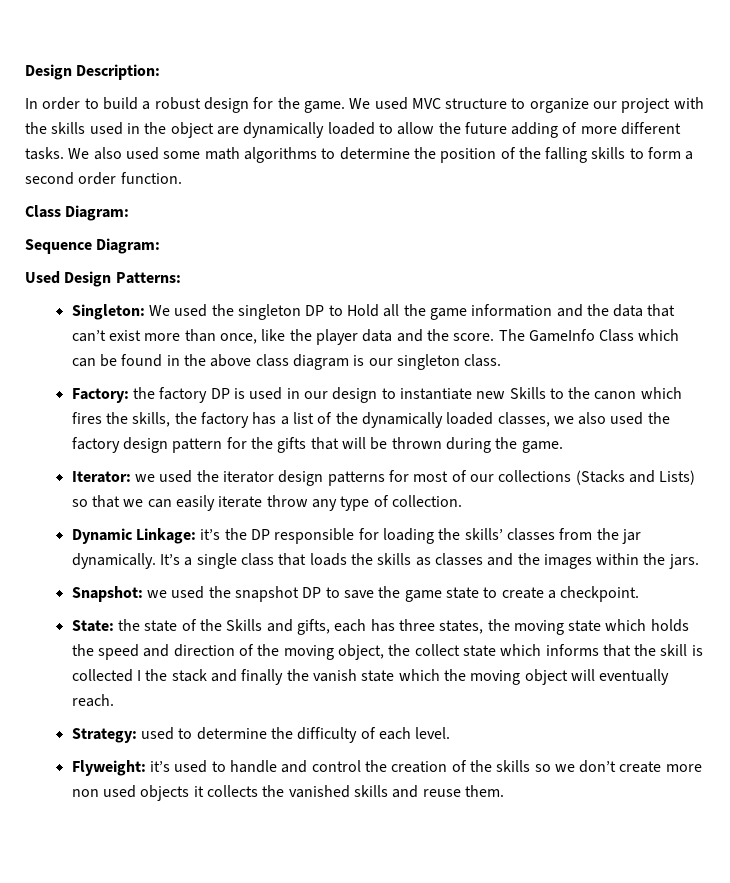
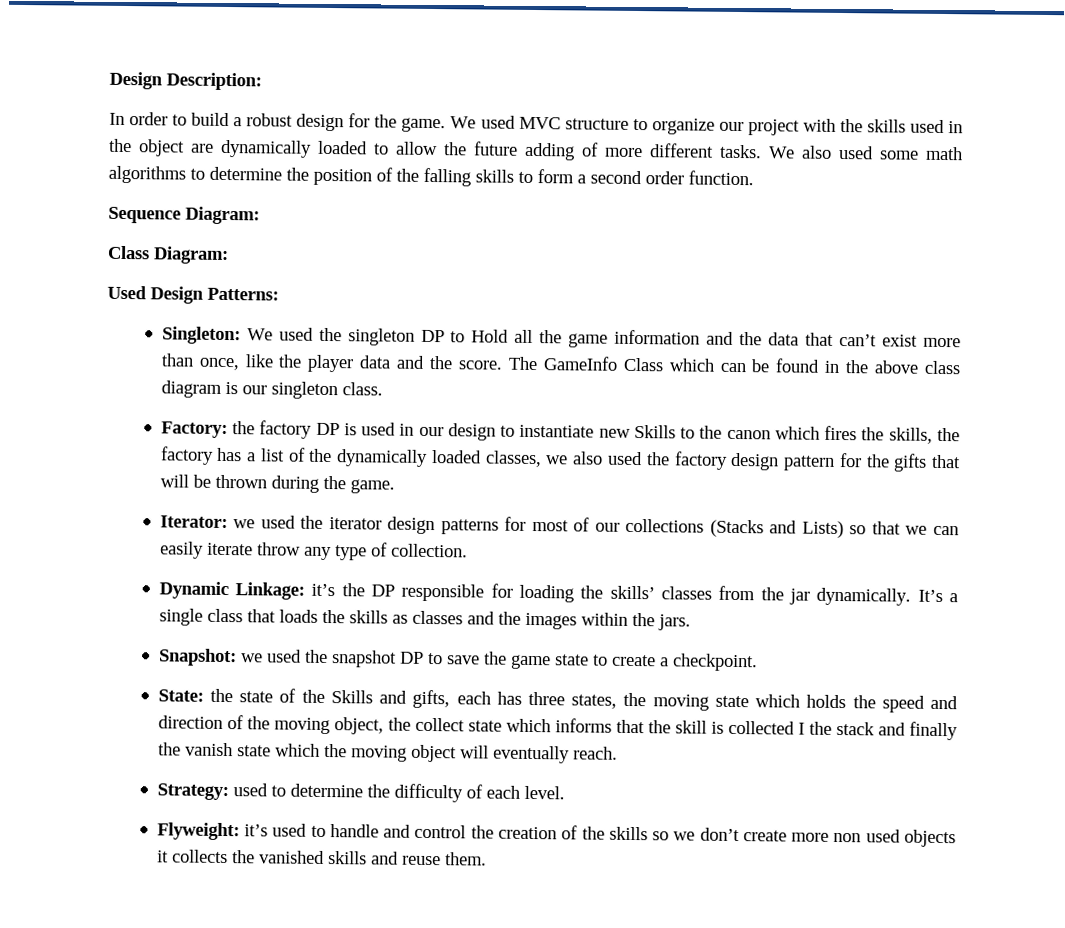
[25,205,130,221] [25,239,92,254] Class Diagram: // Sequence -> [108,206,260,225] [107,245,150,260] Sequence Diagram: // Class

